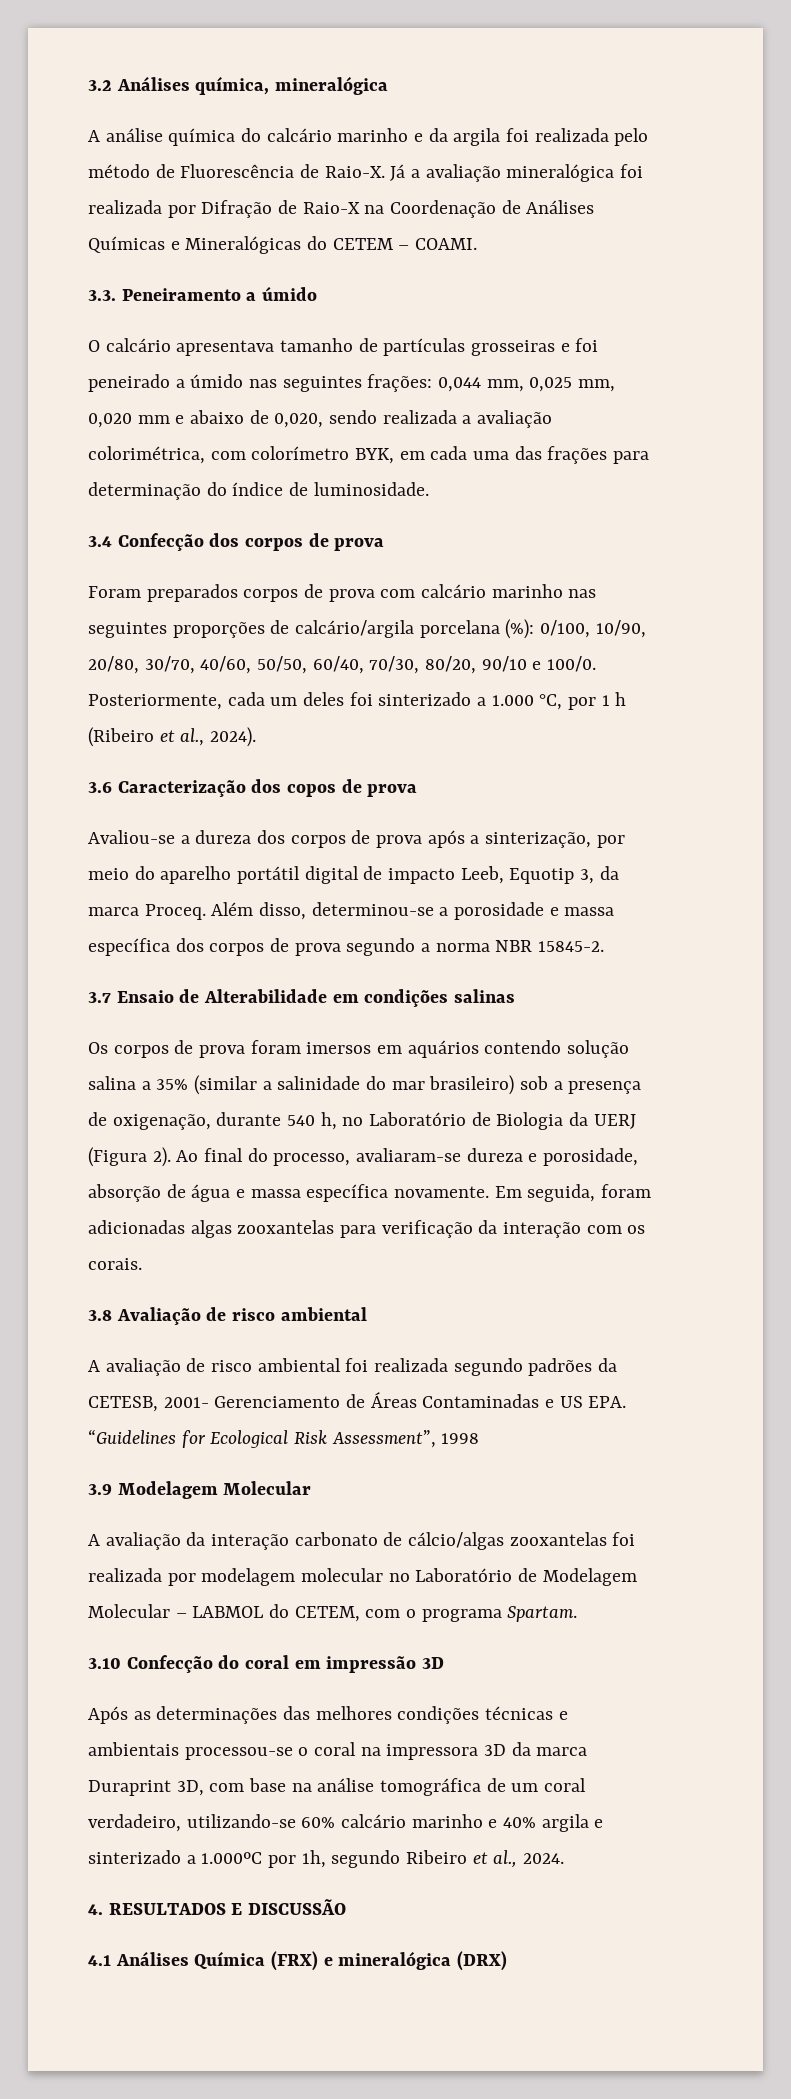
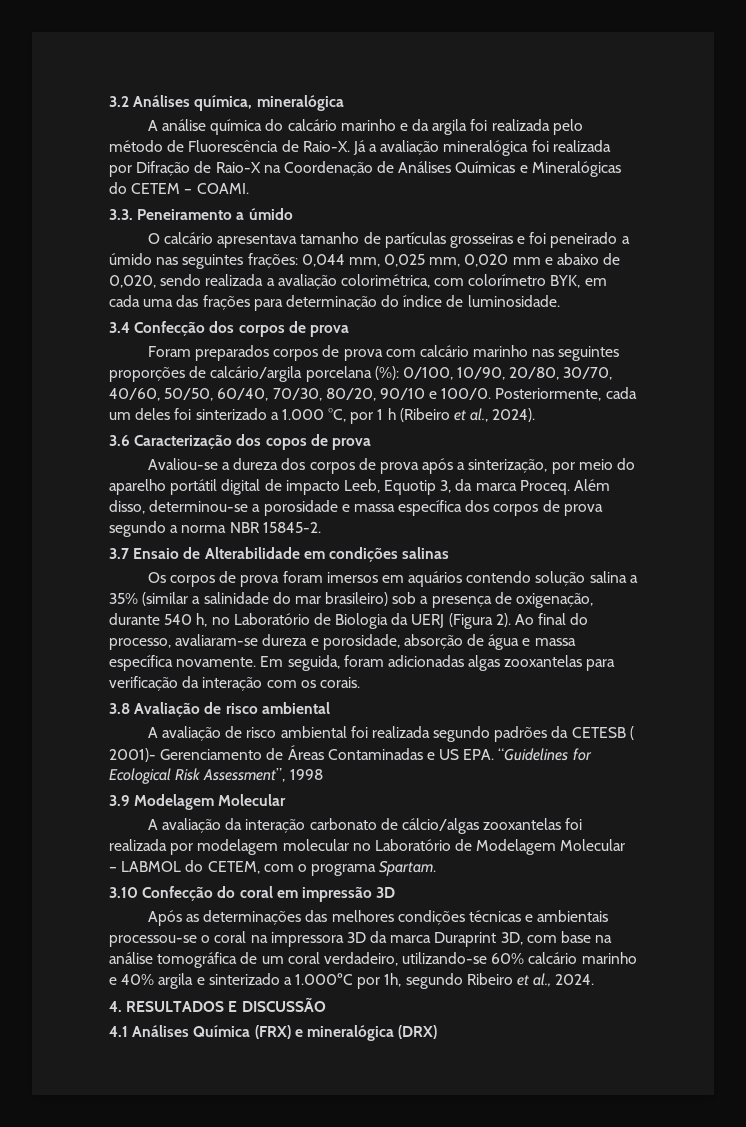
[88,1396,209,1412] CETESB, 2001- -> [571,726,634,740] [109,748,156,762] CETESB ( 2001)-

